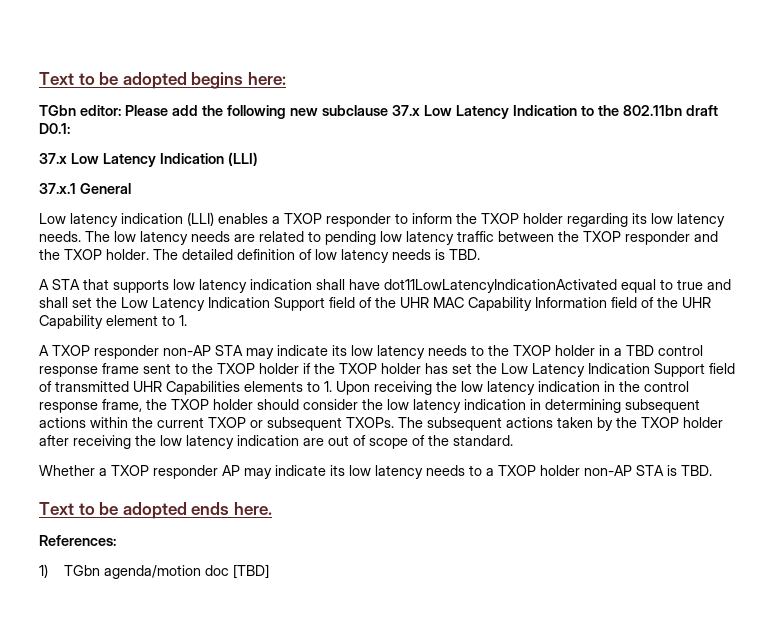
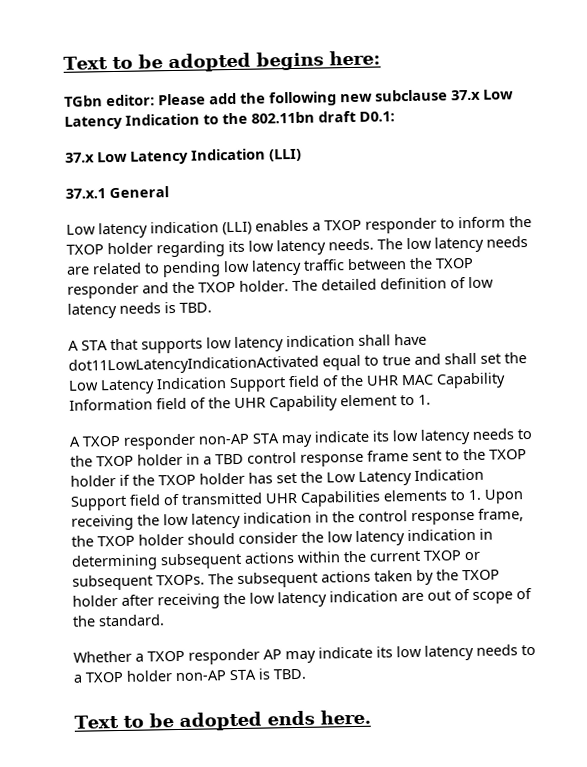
[39,535,116,546] [39,564,270,579] // References: // 1) TGbn agenda/motion doc [TBD] -> (371, 717) none

